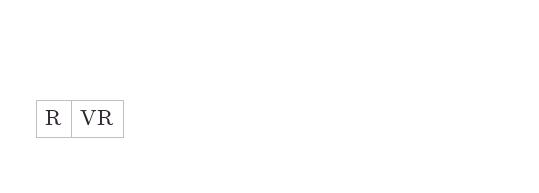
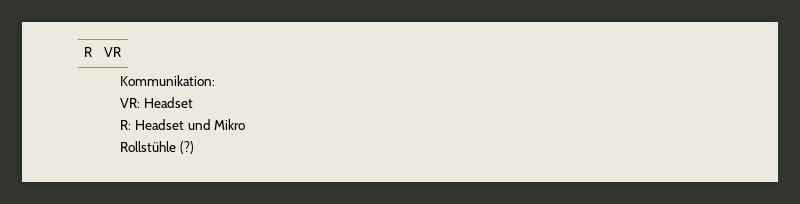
(115, 117) none -> [120,75,216,86] [120,97,194,108] [120,119,246,130] [120,141,195,154] // Kommunikation: // VR: Headset // R: Headset und Mikro // Rollstühle (?)

